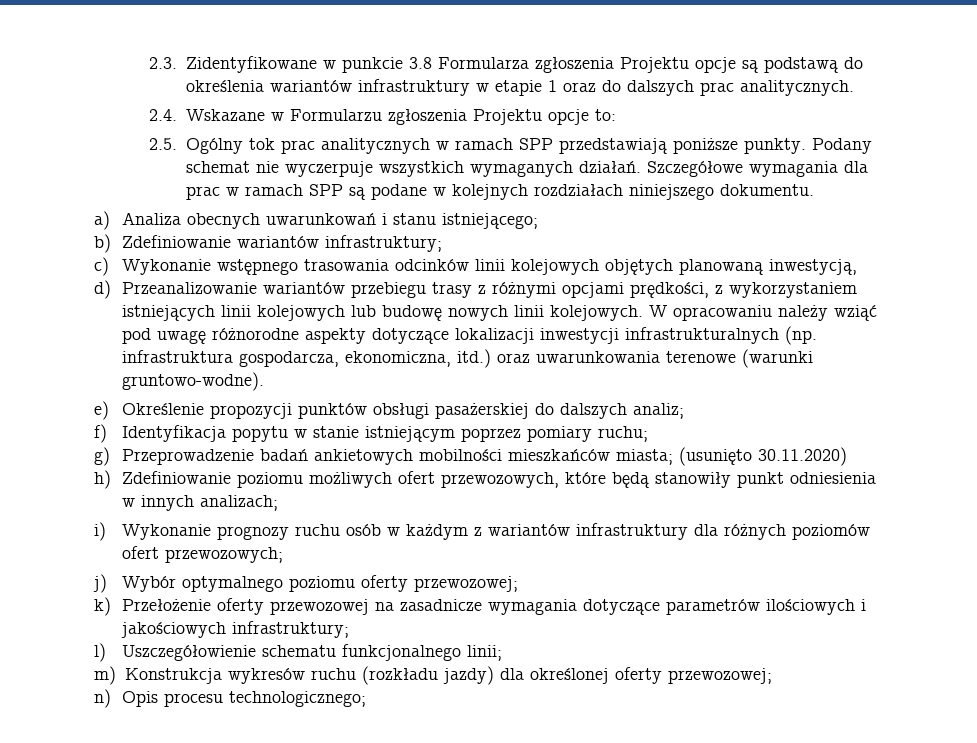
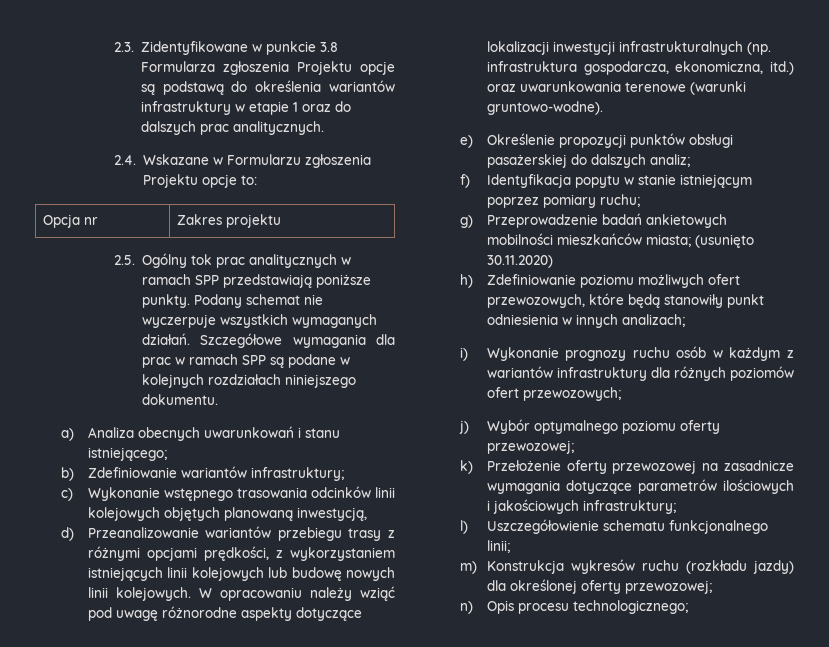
(617, 115) none -> [42,214,98,228] [176,214,281,228] // Opcja nr | Zakres projektu

